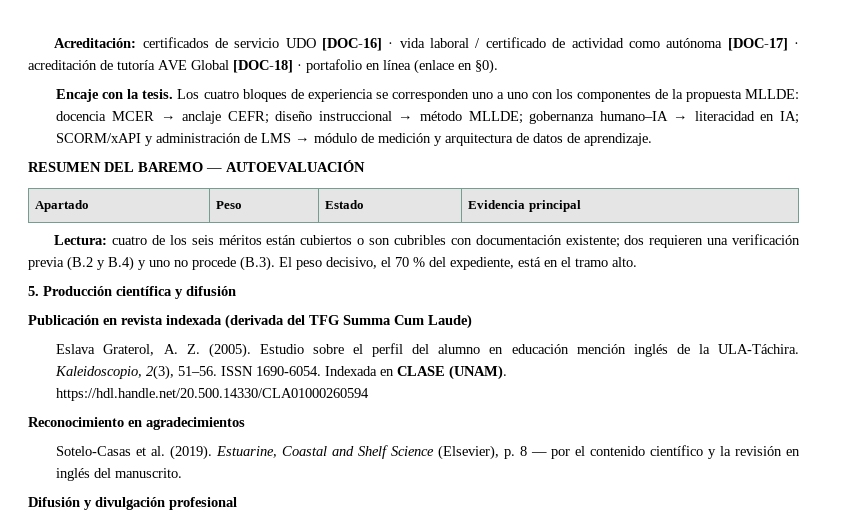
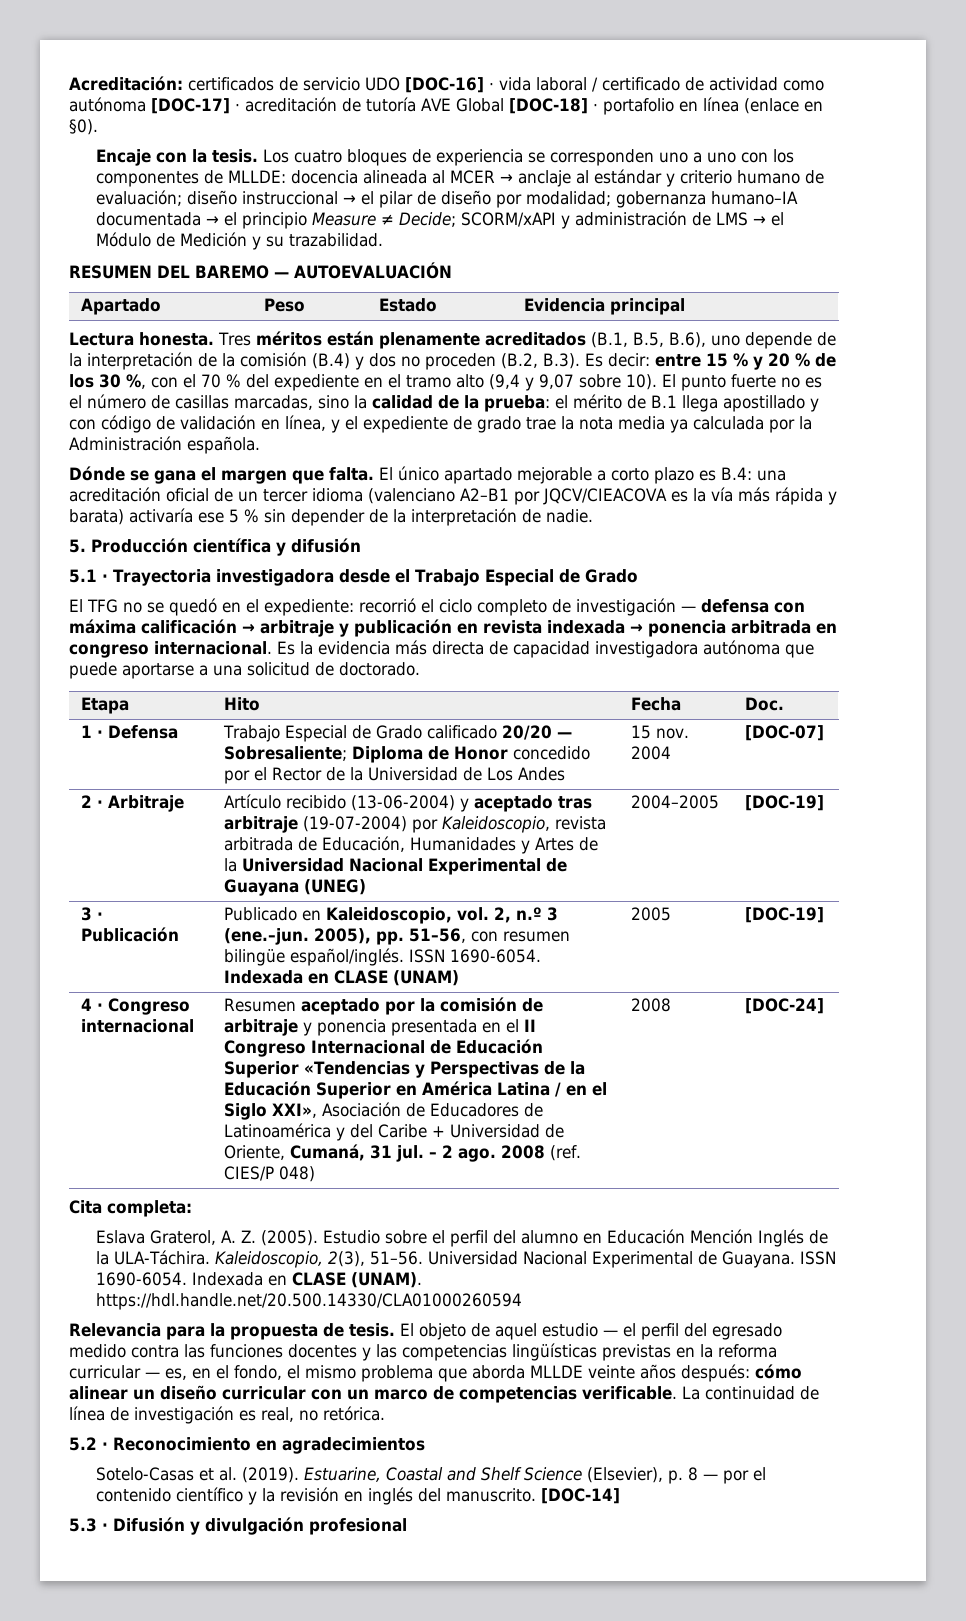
[671,89,799,102] [56,111,799,124] la propuesta MLLDE: docencia MCER → anclaje CEFR; diseño instruccional → método MLLDE; gobernanza humano–IA → literacidad en IA; -> [228,169,825,187] [96,190,799,208] [96,212,457,229] MLLDE: docencia alineada al MCER → anclaje al estándar y criterio humano de evaluación; diseño instruccional → el pilar de diseño por modalidad; gobernanza humano–IA documentada → el principio Measure ≠ Decide;
[314,133,653,146] módulo de medición y arquitectura de datos de aprendizaje. -> [771,212,785,226] [96,232,384,250] el Módulo de Medición y su trazabilidad.
[54,234,801,248] [28,256,377,271] Lectura: cuatro de los seis méritos están cubiertos o son cubribles con documentación existente; dos requieren una verificación previa (B.2 y B.4) y uno no procede (B.3). El peso decisivo, -> [69,331,836,349] [69,352,836,370] [69,374,178,389] Lectura honesta. Tres méritos están plenamente acreditados (B.1, B.5, B.6), uno depende de la interpretación de la comisión (B.4) y dos no proceden (B.2, B.3). Es decir: entre 15 % y 20 % de los 30 %, con
[450,257,541,270] expediente, está -> [274,374,359,391] expediente
[612,257,637,267] alto. -> [456,374,822,391] [69,394,819,412] [69,415,812,433] [69,436,260,454] [69,466,786,484] [69,487,837,505] [69,508,593,526] alto (9,4 y 9,07 sobre 10). El punto fuerte no es el número de casillas marcadas, sino la calidad de la prueba: el mérito de B.1 llega apostillado y con código de validación en línea, y el expediente de grado trae la nota media ya calculada por la Administración española. // Dónde se gana el margen que falta. El único apartado mejorable a corto plazo es B.4: una acreditación oficial de un tercer idioma (valenciano A2–B1 por JQCV/CIEACOVA es la vía más rápida y barata) activaría ese 5 % sin depender de la interpretación de nadie.
[28,314,472,329] Publicación en revista indexada (derivada del TFG Summa Cum Laude) -> [69,569,638,586] [69,598,805,616] [69,619,837,637] [69,640,814,658] [69,662,420,679] [81,697,130,714] [224,697,261,711] [631,697,682,711] [745,697,785,711] [81,725,179,739] [223,725,573,742] [224,746,591,763] [224,767,566,784] [631,725,690,739] [631,746,672,760] [745,725,825,741] [81,795,185,812] [224,794,593,812] [224,816,607,833] [224,836,599,854] [224,858,568,875] [224,879,367,896] [631,795,720,809] [745,795,825,811] [81,907,104,921] [81,927,180,942] [224,907,559,924] [224,928,571,945] [224,948,542,966] [224,970,460,986] [631,907,672,921] [745,907,825,923] [81,998,191,1015] [81,1019,195,1033] [224,997,544,1015] [224,1019,537,1036] [224,1039,544,1057] [224,1061,586,1078] [224,1081,608,1099] [224,1102,544,1120] [224,1123,565,1141] [224,1144,582,1162] [224,1166,316,1182] [631,998,672,1012] [745,998,825,1014] [69,1200,192,1217] 5.1 · Trayectoria investigadora desde el Trabajo Especial de Grado // El TFG no se quedó en el expediente: recorrió el ciclo completo de investigación — defensa con máxima calificación → arbitraje y publicación en revista indexada → ponencia arbitrada en congreso internacional. Es la evidencia más directa de capacidad investigadora autónoma que puede aportarse a una solicitud de doctorado. // Etapa | Hito | Fecha | Doc. // 1 · Defensa | Trabajo Especial de Grado calificado 20/20 — Sobresaliente; Diploma de Honor concedido por el Rector de la Universidad de Los Andes | 15 nov. 2004 | [DOC-07] // 2 · Arbitraje | Artículo recibido (13-06-2004) y aceptado tras arbitraje (19-07-2004) por Kaleidoscopio, revista arbitrada de Educación, Humanidades y Artes de la Universidad Nacional Experimental de Guayana (UNEG) | 2004–2005 | [DOC-19] // 3 · Publicación | Publicado en Kaleidoscopio, vol. 2, n.º 3 (ene.–jun. 2005), pp. 51–56, con resumen bilingüe español/inglés. ISSN 1690-6054. Indexada en CLASE (UNAM) | 2005 | [DOC-19] // 4 · Congreso internacional | Resumen aceptado por la comisión de arbitraje y ponencia presentada en el II Congreso Internacional de Educación Superior «Tendencias y Perspectivas de la Educación Superior en América Latina / en el Siglo XXI», Asociación de Educadores de Latinoamérica y del Caribe + Universidad de Oriente, Cumaná, 31 jul. – 2 ago. 2008 (ref. CIES/P 048) | 2008 | [DOC-24] // Cita completa:
[511,344,668,357] educación mención inglés -> [607,1229,805,1247] Educación Mención Inglés
(218, 371) none -> [428,1251,796,1268] Universidad Nacional Experimental de Guayana.
(370, 394) none -> [69,1323,782,1340] [69,1343,777,1361] [69,1364,802,1382] [69,1385,819,1403] [69,1406,385,1424] [69,1437,108,1451] Relevancia para la propuesta de tesis. El objeto de aquel estudio — el perfil del egresado medido contra las funciones docentes y las competencias lingüísticas previstas en la reforma curricular — es, en el fondo, el mismo problema que aborda MLLDE veinte años después: cómo alinear un diseño curricular con un marco de competencias verificable. La continuidad de línea de investigación es real, no retórica. // 5.2 ·
(183, 473) // -> [541,1488,621,1504] [69,1518,108,1532] [DOC-14] // 5.3 ·

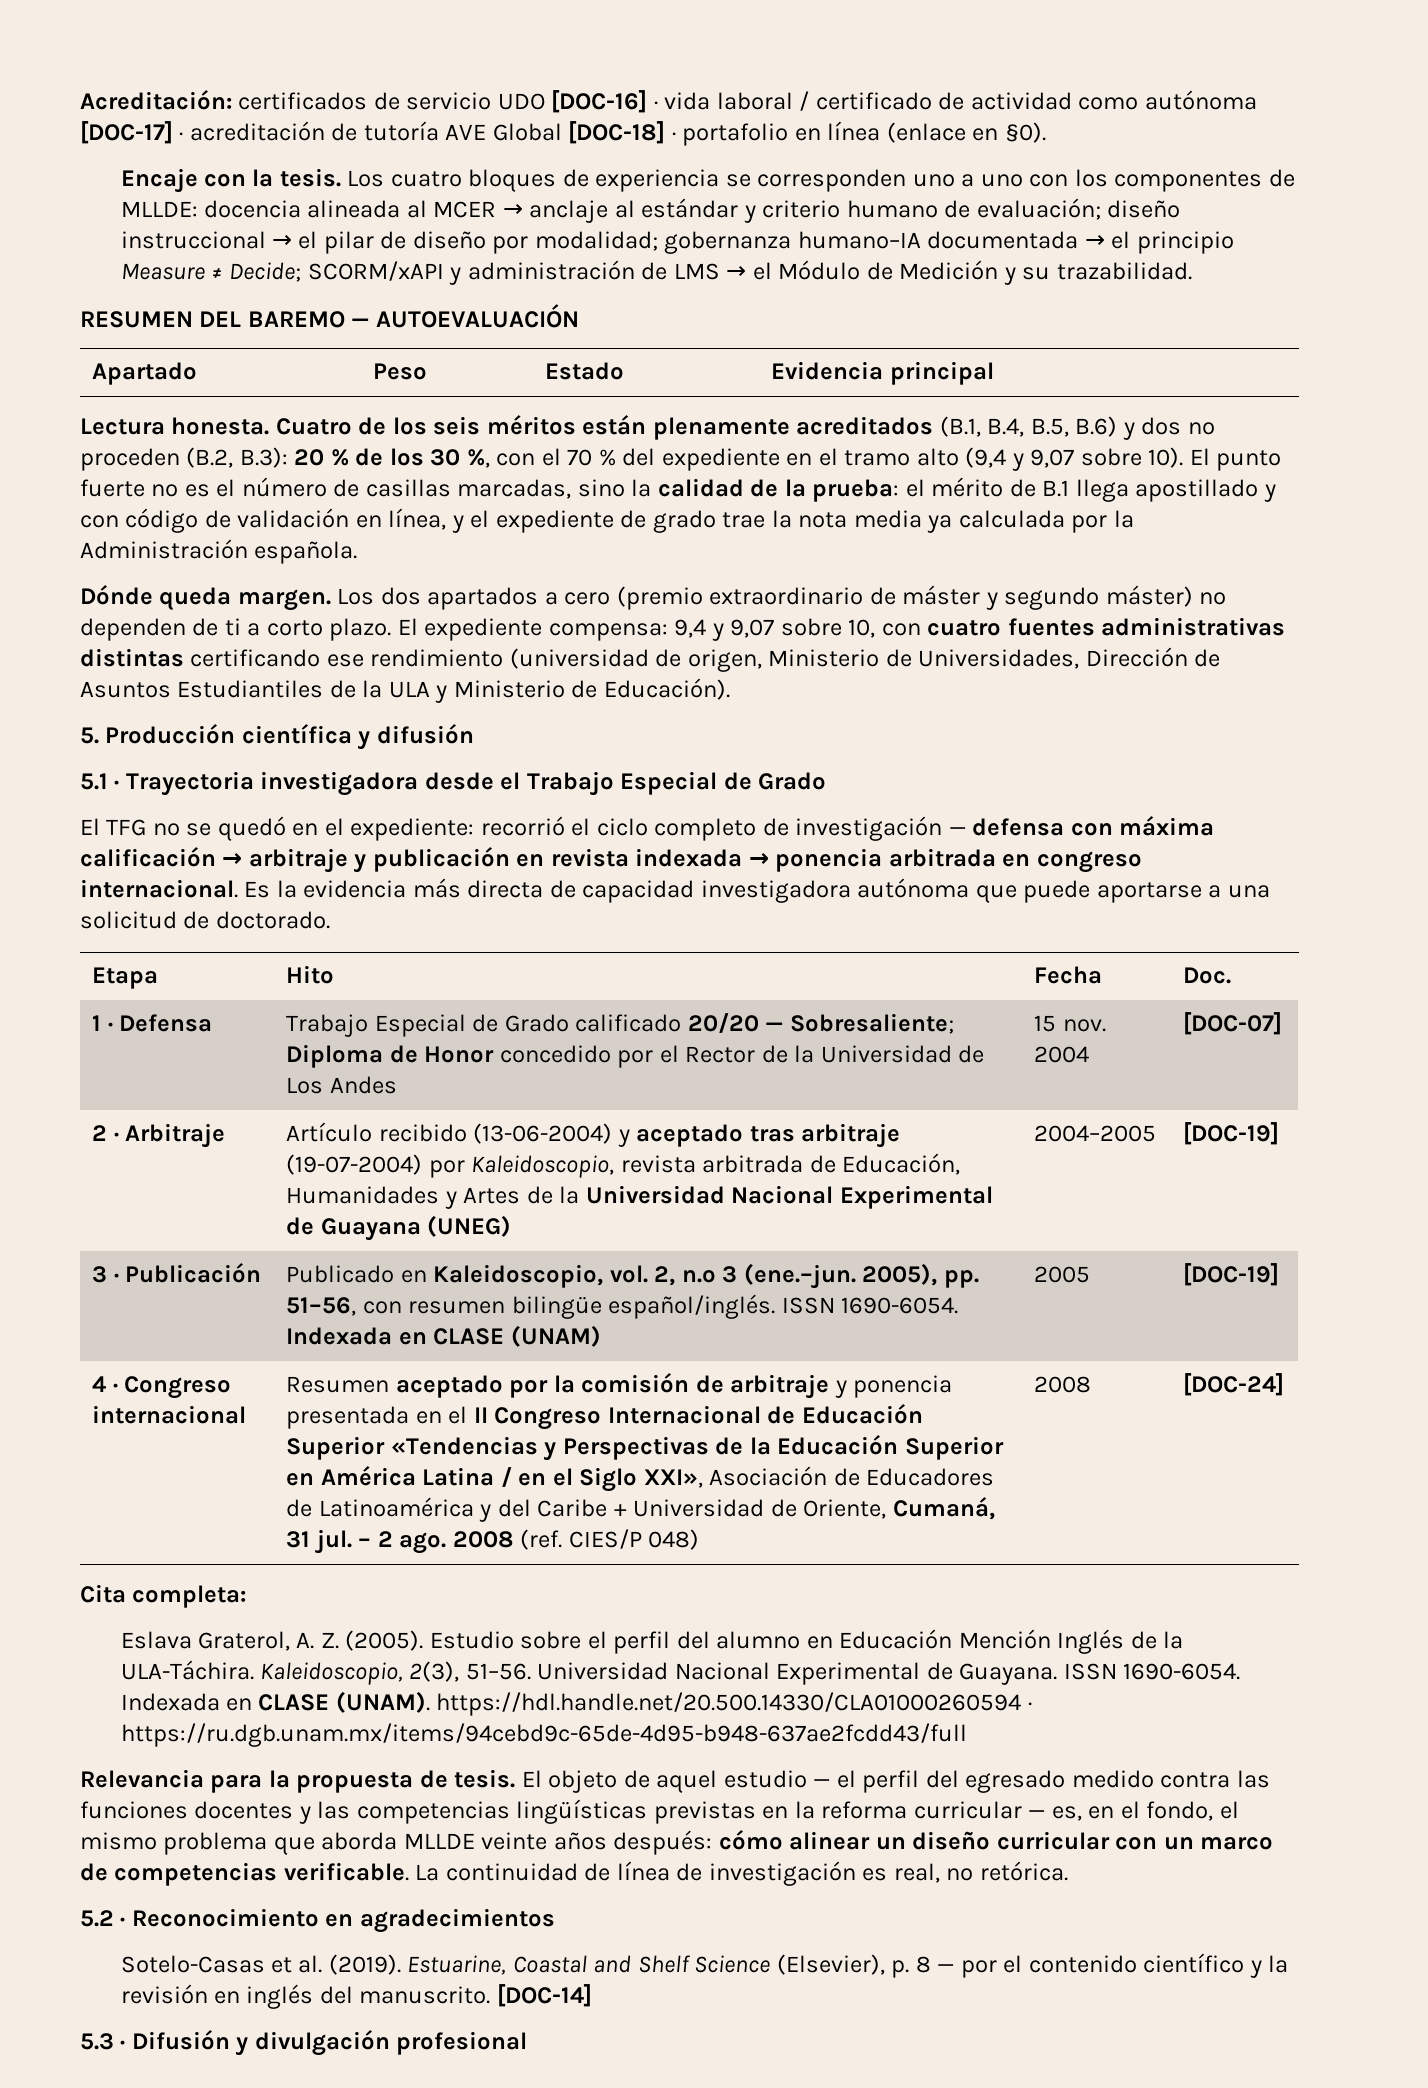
[218,332,251,346] Tres -> [275,416,481,435] Cuatro de los seis
[632,332,836,349] [69,352,350,370] B.5, B.6), uno depende de la interpretación de la comisión (B.4) -> [987,416,1118,437] B.4, B.5, B.6)
[543,353,763,370] B.3). Es decir: entre 15 % y -> [239,447,288,468] B.3):
[130,466,786,484] [69,487,837,505] [69,508,593,526] se gana el margen que falta. El único apartado mejorable a corto plazo es B.4: una acreditación oficial de un tercer idioma (valenciano A2–B1 por JQCV/CIEACOVA es la vía más rápida y barata) activaría ese 5 % sin depender de la interpretación de nadie. -> [159,585,1227,611] [80,617,1286,641] [80,647,1221,672] [80,678,730,703] queda margen. Los dos apartados a cero (premio extraordinario de máster y segundo máster) no dependen de ti a corto plazo. El expediente compensa: 9,4 y 9,07 sobre 10, con cuatro fuentes administrativas distintas certificando ese rendimiento (universidad de origen, Ministerio de Universidades, Dirección de Asuntos Estudiantiles de la ULA y Ministerio de Educación).
(523, 1301) none -> [1027,1702,1032,1710] [120,1723,967,1747] · https://ru.dgb.unam.mx/items/94cebd9c-65de-4d95-b948-637ae2fcdd43/full

